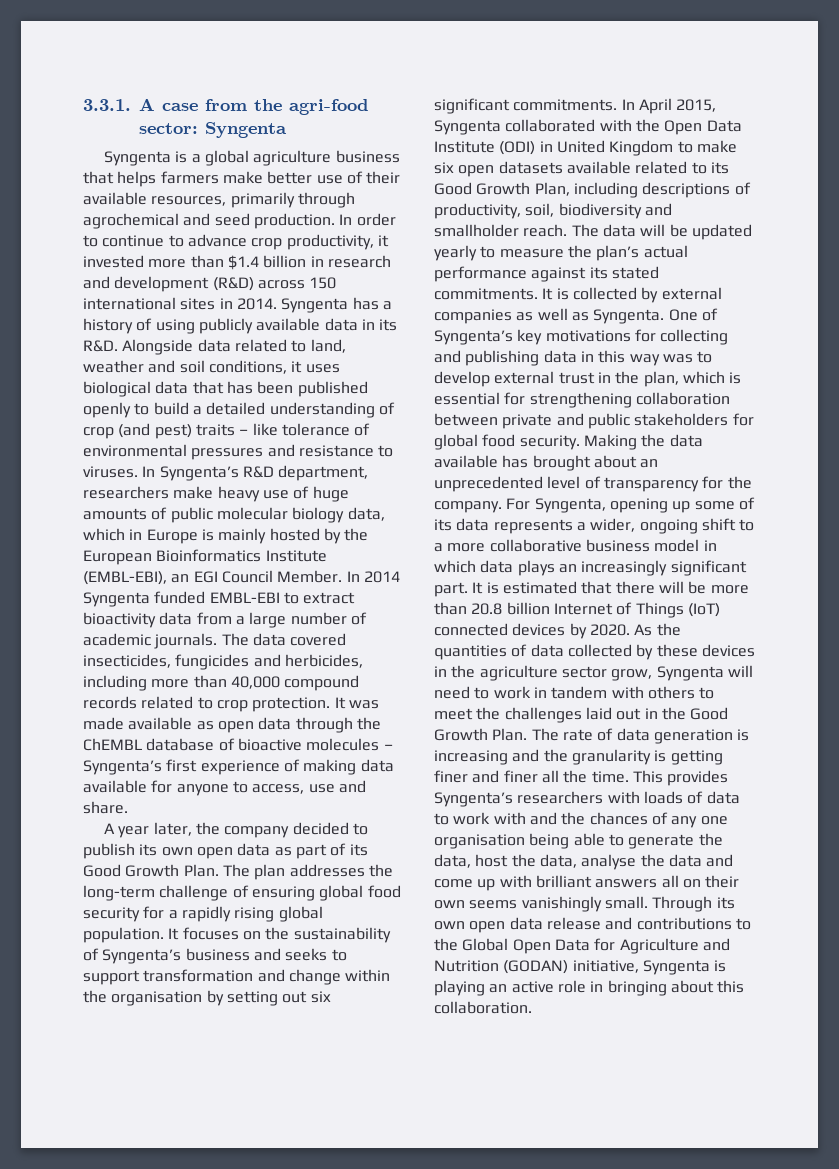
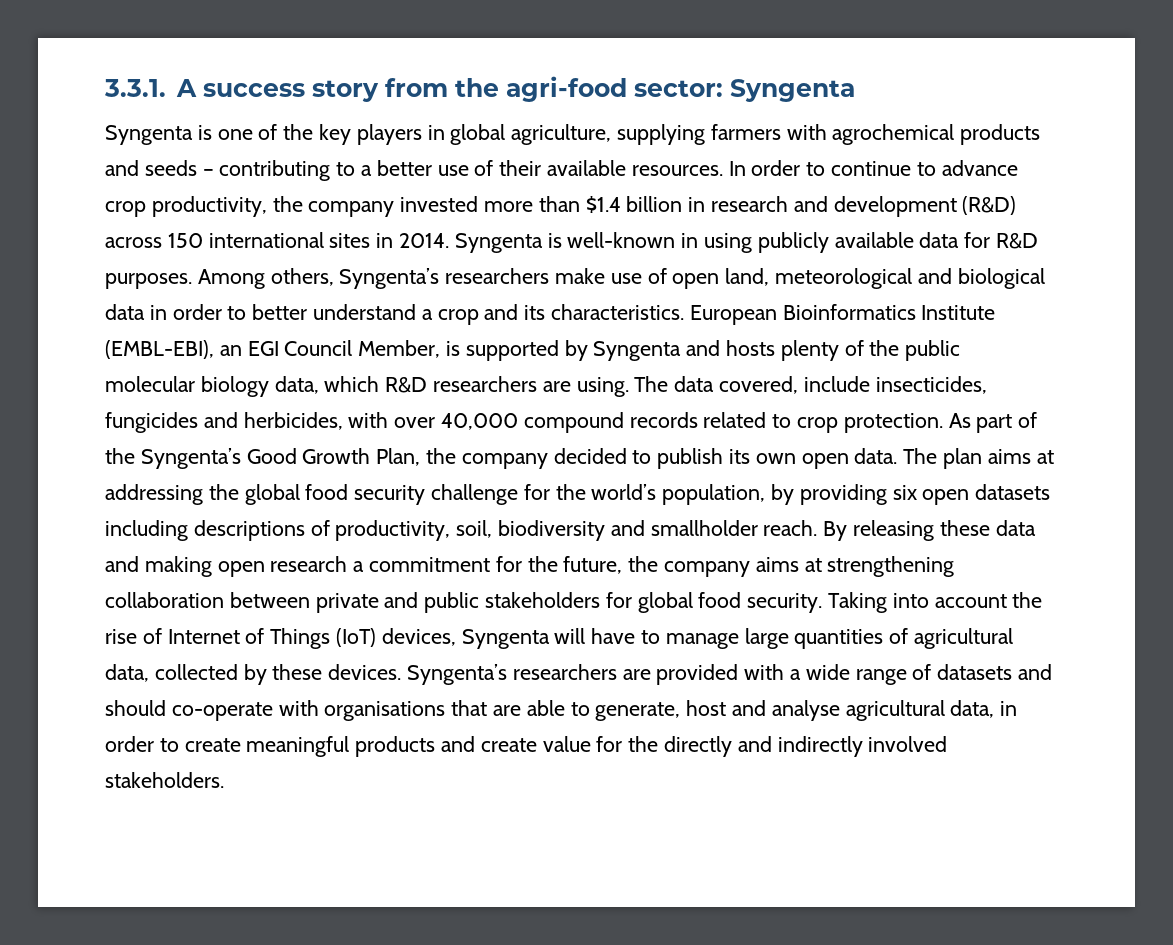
[162,103,198,111] case -> [202,80,379,102] success story
[191,150,400,166] [83,171,263,187] a global agriculture business that helps farmers make -> [217,124,1041,145] [105,160,373,181] one of the key players in global agriculture, supplying farmers with agrochemical products and seeds – contributing to a
[151,192,355,208] [83,213,335,229] resources, primarily through agrochemical and seed production. -> [631,165,723,176] resources.
[377,235,389,247] it -> [272,196,395,217] the company
[352,297,392,310] [83,318,398,334] [83,339,346,355] [83,360,340,374] [83,381,368,397] [83,402,395,418] [83,423,371,439] [83,444,394,460] [83,465,369,481] [83,486,349,502] [83,507,385,523] [83,528,369,544] has a history of using publicly available data in its R&D. Alongside data related to land, weather and soil conditions, it uses biological data that has been published openly to build a detailed understanding of crop (and pest) traits – like tolerance of environmental pressures and resistance to viruses. In Syngenta’s R&D department, researchers make heavy use of huge amounts of public molecular biology data, which in Europe is mainly hosted by the -> [547,232,1039,253] [105,268,1045,289] [105,304,685,325] is well-known in using publicly available data for R&D purposes. Among others, Syngenta’s researchers make use of open land, meteorological and biological data in order to better understand a crop and its characteristics.
[277,570,400,583] [83,591,356,607] [83,612,367,628] [83,633,347,649] Member. In 2014 Syngenta funded EMBL-EBI to extract bioactivity data from a large number of academic journals. The data covered -> [358,340,961,361] [105,376,870,397] Member, is supported by Syngenta and hosts plenty of the public molecular biology data, which R&D researchers are using. The data covered, include
[83,675,227,691] including more than -> [348,412,436,428] with over
[334,697,379,709] [83,717,381,733] [83,738,393,751] [83,759,394,775] [83,780,366,796] [83,801,128,814] [104,822,192,838] It was made available as open data through the ChEMBL database of bioactive molecules – Syngenta’s first experience of making data available for anyone to access, use and share. // A year later, -> [948,412,1038,433] [105,448,421,469] As part of the Syngenta’s Good Growth Plan,
[237,843,368,859] [83,864,393,880] [83,885,401,901] [83,906,323,922] [83,927,391,943] [83,948,347,964] [83,969,391,985] [83,990,331,1006] [434,98,717,114] [434,119,742,135] [434,140,737,156] [434,161,729,177] [434,182,570,196] data as part of its Good Growth Plan. The plan addresses the long-term challenge of ensuring global food security for a rapidly rising global population. It focuses on the sustainability of Syngenta’s business and seeks to support transformation and change within the organisation by setting out six significant commitments. In April 2015, Syngenta collaborated with the Open Data Institute (ODI) in United Kingdom to make six open datasets available related to its Good Growth Plan, -> [854,448,1054,469] [105,484,1051,505] data. The plan aims at addressing the global food security challenge for the world’s population, by providing six open datasets
[571,224,752,240] [434,245,688,261] [434,266,659,282] [434,287,722,303] [434,308,718,324] [434,329,729,345] [434,350,713,366] [434,371,742,387] [434,392,526,405] The data will be updated yearly to measure the plan’s actual performance against its stated commitments. It is collected by external companies as well as Syngenta. One of Syngenta’s key motivations for collecting and publishing data in this way was to develop external trust in the plan, which is essential for -> [823,520,1036,541] [105,556,822,577] By releasing these data and making open research a commitment for the future, the company aims at
[583,434,703,450] [434,455,659,471] [434,476,752,492] [434,497,755,513] [434,518,755,534] [434,539,717,552] [434,560,747,576] [434,581,749,597] [434,602,720,618] [434,623,681,639] [434,644,755,660] [434,665,753,681] [434,686,715,699] [434,707,729,723] [434,728,750,744] [434,749,723,765] [434,770,729,786] [434,791,740,807] [434,812,728,828] [434,833,723,849] [434,854,734,870] [434,875,740,891] [434,896,735,912] [434,917,751,933] [434,938,730,954] [434,960,727,975] [434,980,745,996] [434,1001,532,1014] Making the data available has brought about an unprecedented level of transparency for the company. For Syngenta, opening up some of its data represents a wider, ongoing shift to a more collaborative business model in which data plays an increasingly significant part. It is estimated that there will be more than 20.8 billion Internet of Things (IoT) connected devices by 2020. As the quantities of data collected by these devices in the agriculture sector grow, Syngenta will need to work in tandem with others to meet the challenges laid out in the Good Growth Plan. The rate of data generation is increasing and the granularity is getting finer and finer all the time. This provides Syngenta’s researchers with loads of data to work with and the chances of any one organisation being able to generate the data, host the data, analyse the data and come up with brilliant answers all on their own seems vanishingly small. Through its own open data release and contributions to the Global Open Data for Agriculture and Nutrition (GODAN) initiative, Syngenta is playing an active role in bringing about this collaboration. -> [828,592,1043,613] [105,628,1014,649] [105,664,1053,685] [105,700,1018,721] [105,736,948,757] [105,772,224,788] Taking into account the rise of Internet of Things (IoT) devices, Syngenta will have to manage large quantities of agricultural data, collected by these devices. Syngenta’s researchers are provided with a wide range of datasets and should co-operate with organisations that are able to generate, host and analyse agricultural data, in order to create meaningful products and create value for the directly and indirectly involved stakeholders.

